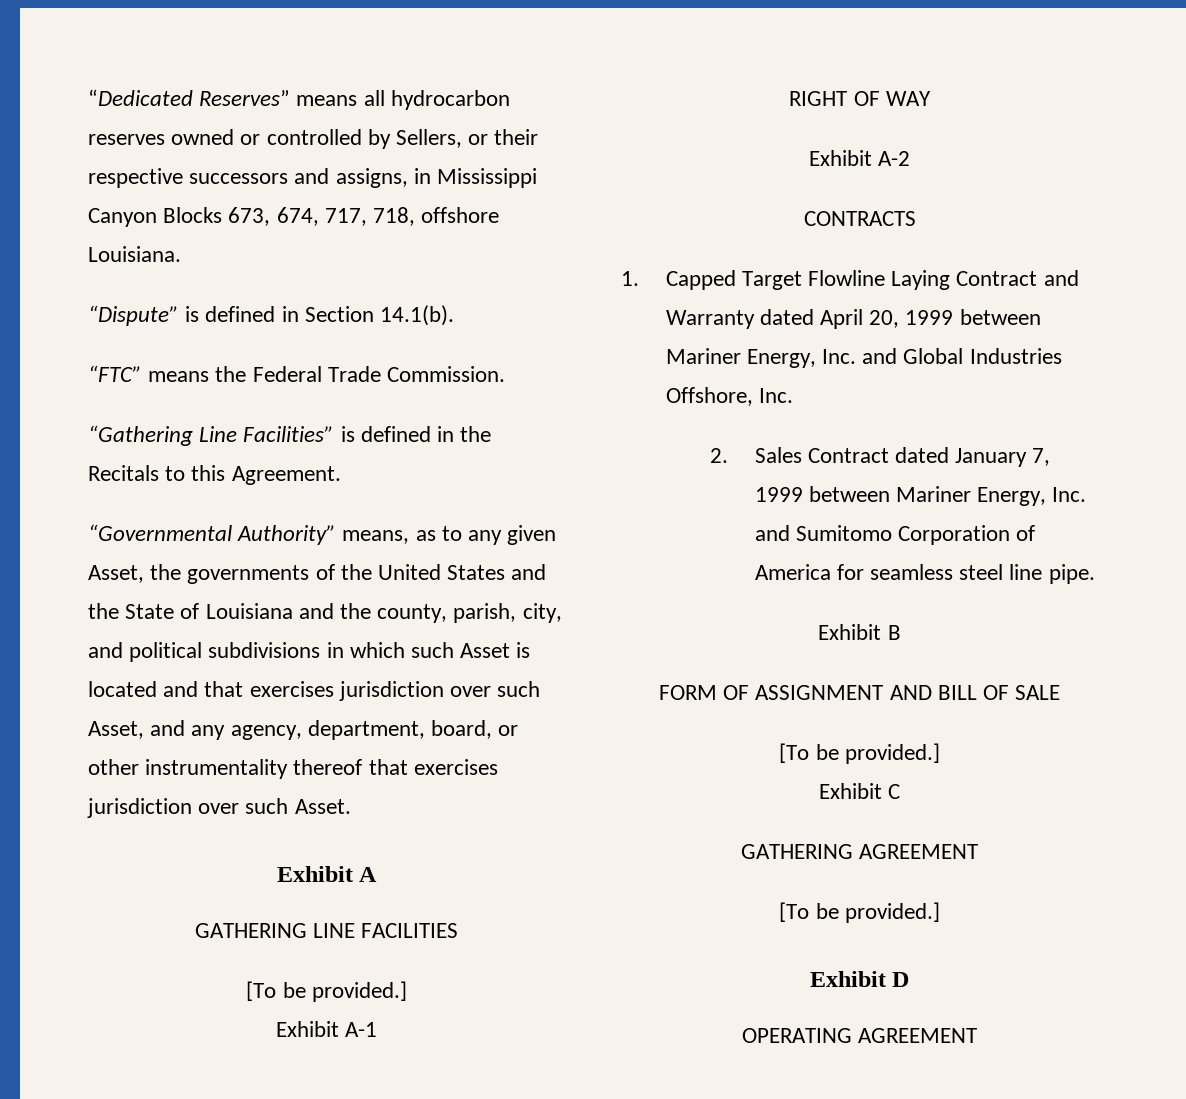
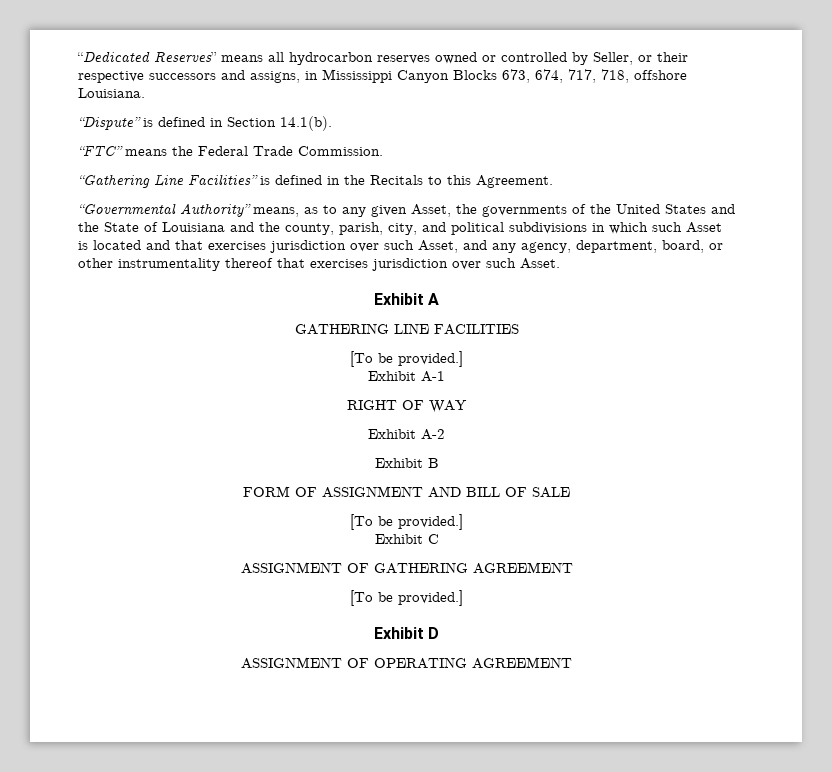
[396,129,463,148] Sellers, -> [593,52,633,65] Seller,
[803,211,916,226] [621,270,1079,290] [665,309,1041,329] [665,348,1062,368] [665,387,793,406] [710,447,1051,467] [754,486,1087,506] [754,525,1036,545] [754,564,1095,584] // CONTRACTS // 1. Capped Target Flowline Laying Contract and Warranty dated April 20, 1999 between Mariner Energy, Inc. and Global Industries Offshore, Inc. // 2. Sales Contract dated January 7, 1999 between Mariner Energy, Inc. and Sumitomo Corporation of America for seamless steel line pipe. -> (445, 434) none
(901, 791) none -> [240,562,369,574] ASSIGNMENT OF
(910, 979) none -> [241,657,369,669] ASSIGNMENT OF

